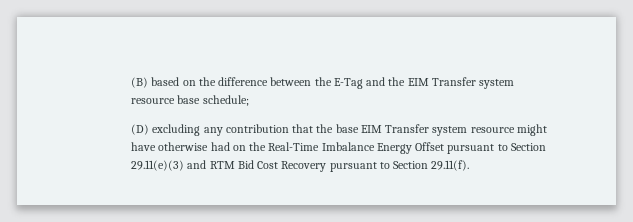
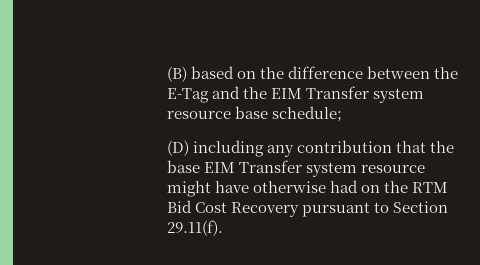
[152,124,201,136] excluding -> [193,140,265,157] including
[268,142,546,154] [131,160,207,171] Real-Time Imbalance Energy Offset pursuant to Section 29.11(e)(3) and -> (409, 187) none

